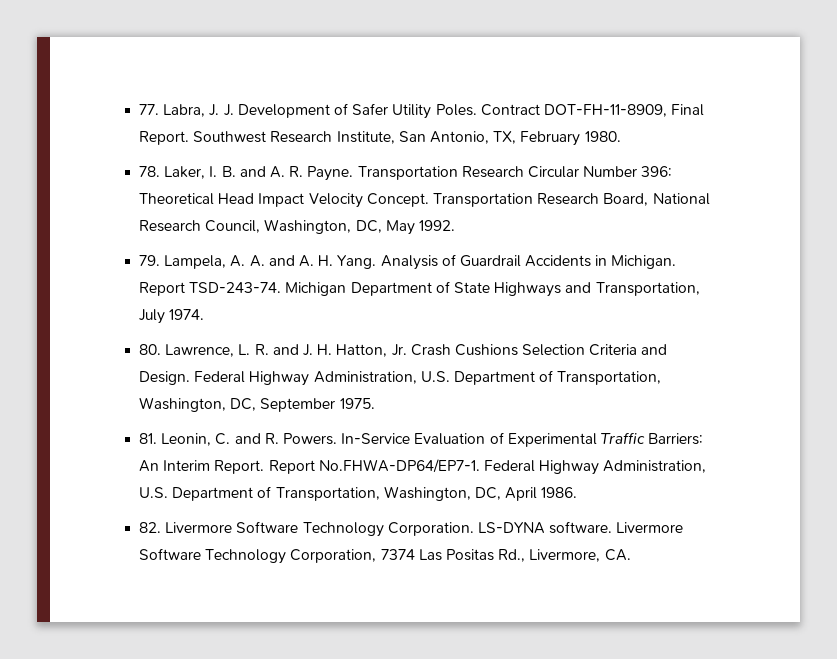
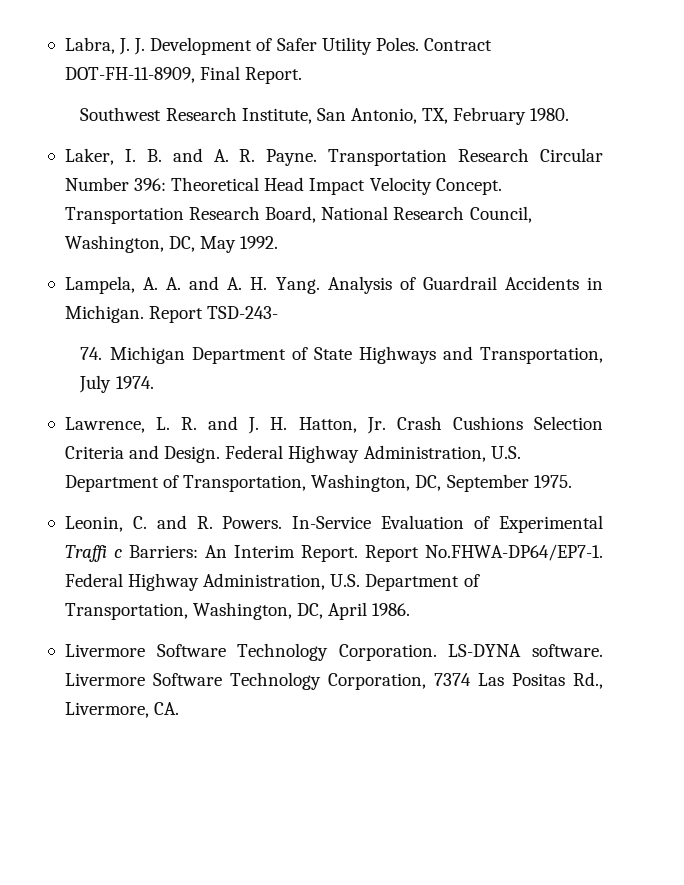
[139,104,160,115] 77. -> (64, 45) none
(190, 138) none -> (303, 75) //
[139,166,161,177] 78. -> (570, 114) none
[139,255,161,266] 79. -> (279, 242) none
[189,282,282,293] TSD-243-74. -> [207,306,279,319] [80,347,103,360] TSD-243- // 74.
[139,344,162,355] 80. -> (154, 382) none
[139,433,158,444] 81. -> (572, 481) none
[600,432,645,444] Traffic -> [64,545,122,562] Traffi c
[139,522,162,533] 82. -> (411, 609) none

